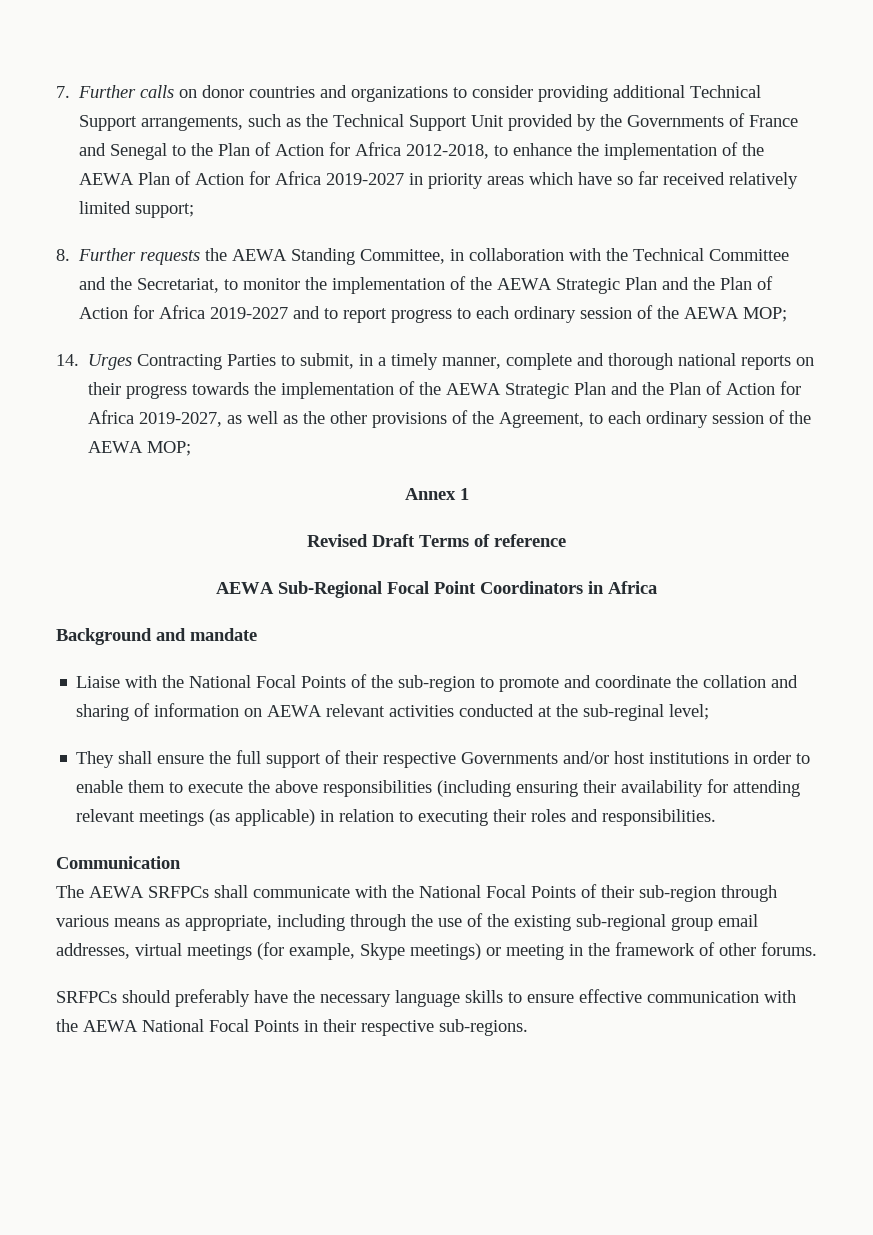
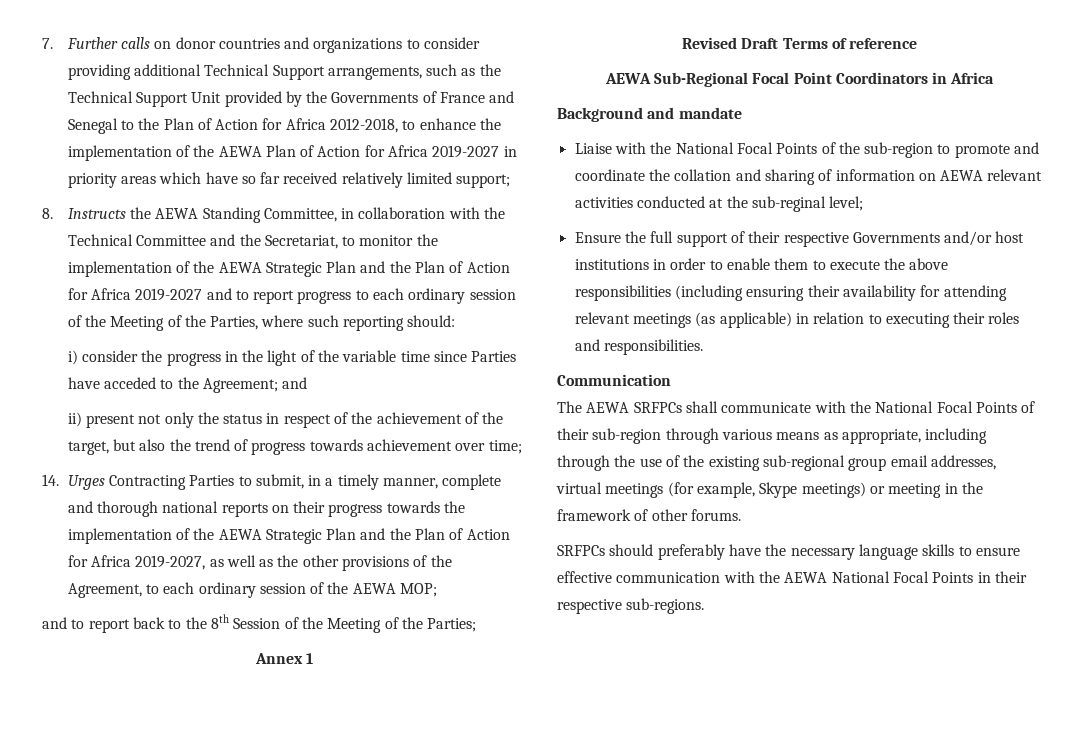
[78,248,201,265] Further requests -> [67,208,126,219] Instructs
[684,307,788,322] AEWA MOP; -> [110,315,456,331] [67,350,517,366] [67,377,308,393] [67,412,504,428] [67,439,522,455] Meeting of the Parties, where such reporting should: // i) consider the progress in the light of the variable time since Parties have acceded to the Agreement; and // ii) present not only the status in respect of the achievement of the target, but also the trend of progress towards achievement over time;
(192, 448) none -> [42,614,477,633] // and to report back to the 8th Session of the Meeting of the Parties;
[76,751,205,768] They shall ensure -> [574,232,621,243] Ensure

